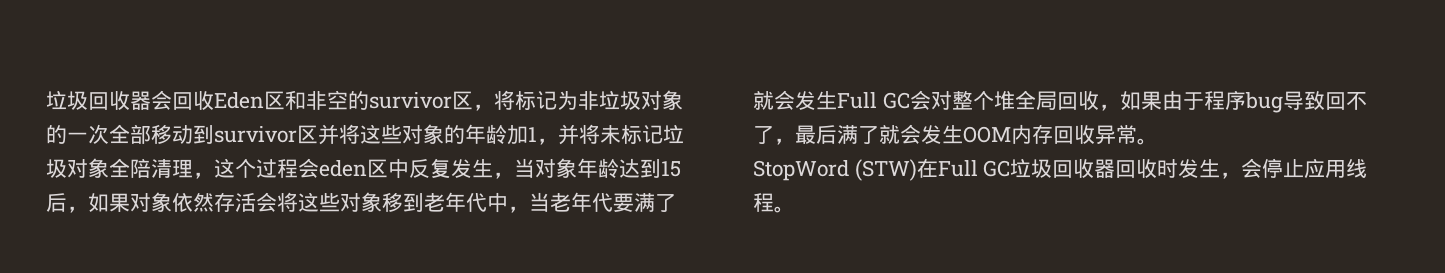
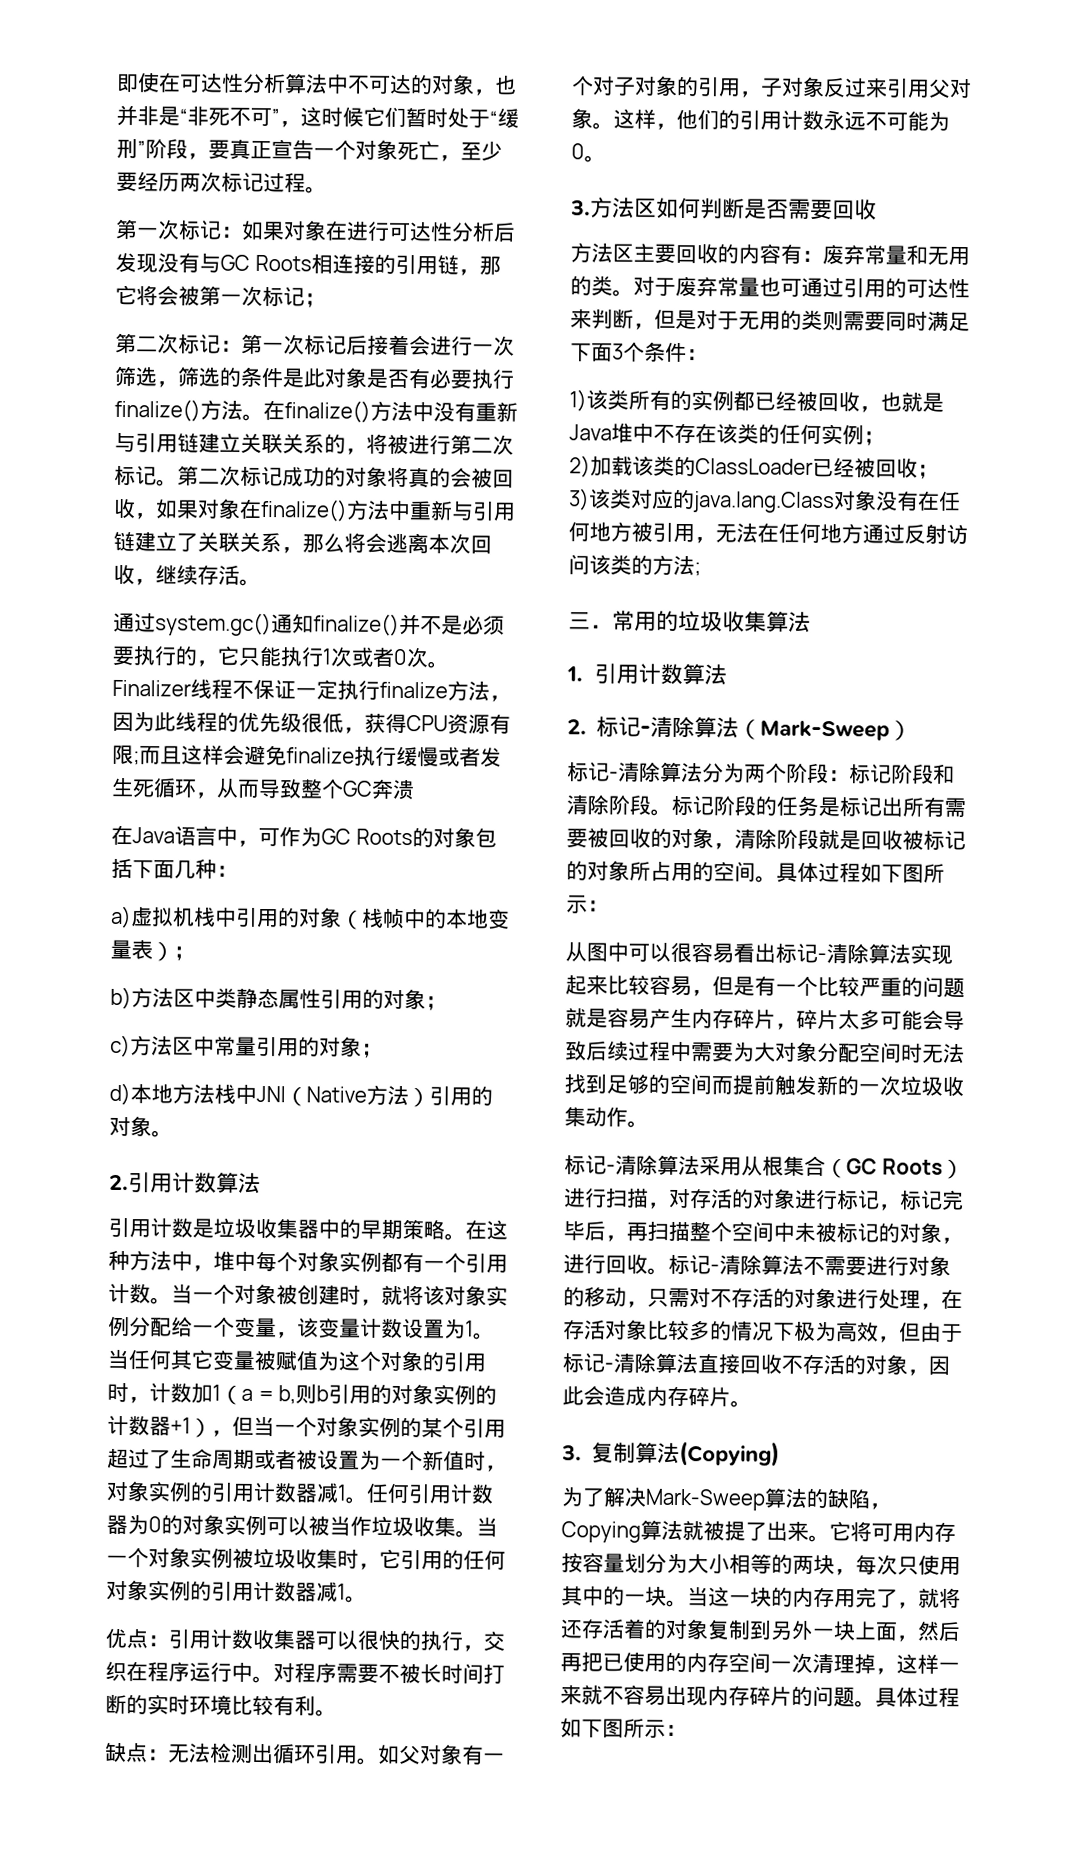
[46,90,683,111] [46,124,684,145] [46,158,681,179] [46,192,676,213] [753,90,1367,113] [753,124,1158,145] [753,158,1368,181] [753,193,795,213] 垃圾回收器会回收Eden区和非空的survivor区，将标记为非垃圾对象的一次全部移动到survivor区并将这些对象的年龄加1，并将未标记垃圾对象全陪清理，这个过程会eden区中反复发生，当对象年龄达到15后，如果对象依然存活会将这些对象移到老年代中，当老年代要满了就会发生Full GC会对整个堆全局回收，如果由于程序bug导致回不了，最后满了就会发生OOM内存回收异常。 // StopWord (STW)在Full GC垃圾回收器回收时发生，会停止应用线程。 -> [116,72,517,96] [116,104,519,128] [116,138,503,162] [116,171,327,194] [115,218,516,242] [115,252,501,276] [115,284,326,308] [115,332,515,356] [114,365,514,389] [114,398,518,423] [114,432,514,455] [114,465,514,489] [113,498,516,522] [113,530,492,555] [113,564,261,586] [113,612,505,637] [112,645,449,669] [112,679,511,702] [112,711,511,735] [112,744,502,767] [111,777,415,801] [111,824,497,848] [111,858,238,879] [110,905,510,930] [110,939,195,962] [110,986,447,1011] [110,1034,383,1058] [109,1082,493,1108] [109,1116,173,1138] [109,1172,261,1194] [108,1217,508,1241] [108,1249,508,1273] [108,1283,508,1306] [108,1316,495,1340] [107,1348,486,1372] [107,1382,498,1406] [107,1415,506,1439] [107,1448,507,1472] [106,1481,494,1505] [106,1514,498,1538] [106,1547,506,1570] [106,1580,367,1603] [105,1628,505,1652] [105,1661,505,1684] [105,1694,337,1717] [105,1741,505,1765] [571,75,972,99] [571,108,950,131] [571,143,606,163] [570,197,877,221] [570,242,970,266] [570,275,970,299] [570,309,970,332] [570,341,708,363] [569,389,944,413] [569,422,885,446] [569,455,939,479] [568,488,961,514] [568,521,968,545] [568,554,701,577] [568,610,811,633] [566,663,727,686] [567,716,913,741] [567,761,955,784] [566,794,966,818] [566,828,966,851] [566,860,945,883] [566,895,609,914] [565,941,953,965] [565,974,965,999] [565,1007,965,1031] [565,1040,965,1064] [564,1073,964,1097] [564,1106,649,1128] [564,1154,964,1180] [563,1188,964,1211] [563,1220,963,1245] [563,1254,951,1276] [563,1286,963,1310] [563,1319,963,1343] [562,1352,950,1376] [562,1385,752,1408] [561,1441,781,1467] [561,1486,891,1511] [561,1519,956,1543] [561,1552,961,1576] [561,1585,961,1609] [560,1618,961,1642] [560,1651,960,1675] [560,1684,960,1708] [560,1718,687,1738] 即使在可达性分析算法中不可达的对象，也并非是“非死不可”，这时候它们暂时处于“缓刑”阶段，要真正宣告一个对象死亡，至少要经历两次标记过程。 // 第一次标记：如果对象在进行可达性分析后发现没有与GC Roots相连接的引用链，那它将会被第一次标记； // 第二次标记：第一次标记后接着会进行一次筛选，筛选的条件是此对象是否有必要执行finalize()方法。在finalize()方法中没有重新与引用链建立关联关系的，将被进行第二次标记。第二次标记成功的对象将真的会被回收，如果对象在finalize()方法中重新与引用链建立了关联关系，那么将会逃离本次回收，继续存活。 // 通过system.gc()通知finalize()并不是必须要执行的，它只能执行1次或者0次。Finalizer线程不保证一定执行finalize方法，因为此线程的优先级很低，获得CPU资源有限;而且这样会避免finalize执行缓慢或者发生死循环，从而导致整个GC奔溃 // 在Java语言中，可作为GC Roots的对象包括下面几种： // a)虚拟机栈中引用的对象（栈帧中的本地变量表）； // b)方法区中类静态属性引用的对象； // c)方法区中常量引用的对象； // d)本地方法栈中JNI（Native方法）引用的对象。 // 2.引用计数算法 // 引用计数是垃圾收集器中的早期策略。在这种方法中，堆中每个对象实例都有一个引用计数。当一个对象被创建时，就将该对象实例分配给一个变量，该变量计数设置为1。当任何其它变量被赋值为这个对象的引用时，计数加1（a = b,则b引用的对象实例的计数器+1），但当一个对象实例的某个引用超过了生命周期或者被设置为一个新值时，对象实例的引用计数器减1。任何引用计数器为0的对象实例可以被当作垃圾收集。当一个对象实例被垃圾收集时，它引用的任何对象实例的引用计数器减1。 // 优点：引用计数收集器可以很快的执行，交织在程序运行中。对程序需要不被长时间打断的实时环境比较有利。 // 缺点：无法检测出循环引用。如父对象有一个对子对象的引用，子对象反过来引用父对象。这样，他们的引用计数永远不可能为0。 // 3.方法区如何判断是否需要回收 // 方法区主要回收的内容有：废弃常量和无用的类。对于废弃常量也可通过引用的可达性来判断，但是对于无用的类则需要同时满足下面3个条件： // 1)该类所有的实例都已经被回收，也就是Java堆中不存在该类的任何实例； // 2)加载该类的ClassLoader已经被回收； // 3)该类对应的java.lang.Class对象没有在任何地方被引用，无法在任何地方通过反射访问该类的方法; // 三．常用的垃圾收集算法 // 1.引用计数算法 // 2.标记-清除算法（Mark-Sweep） // 标记-清除算法分为两个阶段：标记阶段和清除阶段。标记阶段的任务是标记出所有需要被回收的对象，清除阶段就是回收被标记的对象所占用的空间。具体过程如下图所示： // 从图中可以很容易看出标记-清除算法实现起来比较容易，但是有一个比较严重的问题就是容易产生内存碎片，碎片太多可能会导致后续过程中需要为大对象分配空间时无法找到足够的空间而提前触发新的一次垃圾收集动作。 // 标记-清除算法采用从根集合（GC Roots）进行扫描，对存活的对象进行标记，标记完毕后，再扫描整个空间中未被标记的对象，进行回收。标记-清除算法不需要进行对象的移动，只需对不存活的对象进行处理，在存活对象比较多的情况下极为高效，但由于标记-清除算法直接回收不存活的对象，因此会造成内存碎片。 // 3.复制算法(Copying) // 为了解决Mark-Sweep算法的缺陷，Copying算法就被提了出来。它将可用内存按容量划分为大小相等的两块，每次只使用其中的一块。当这一块的内存用完了，就将还存活着的对象复制到另外一块上面，然后再把已使用的内存空间一次清理掉，这样一来就不容易出现内存碎片的问题。具体过程如下图所示：

